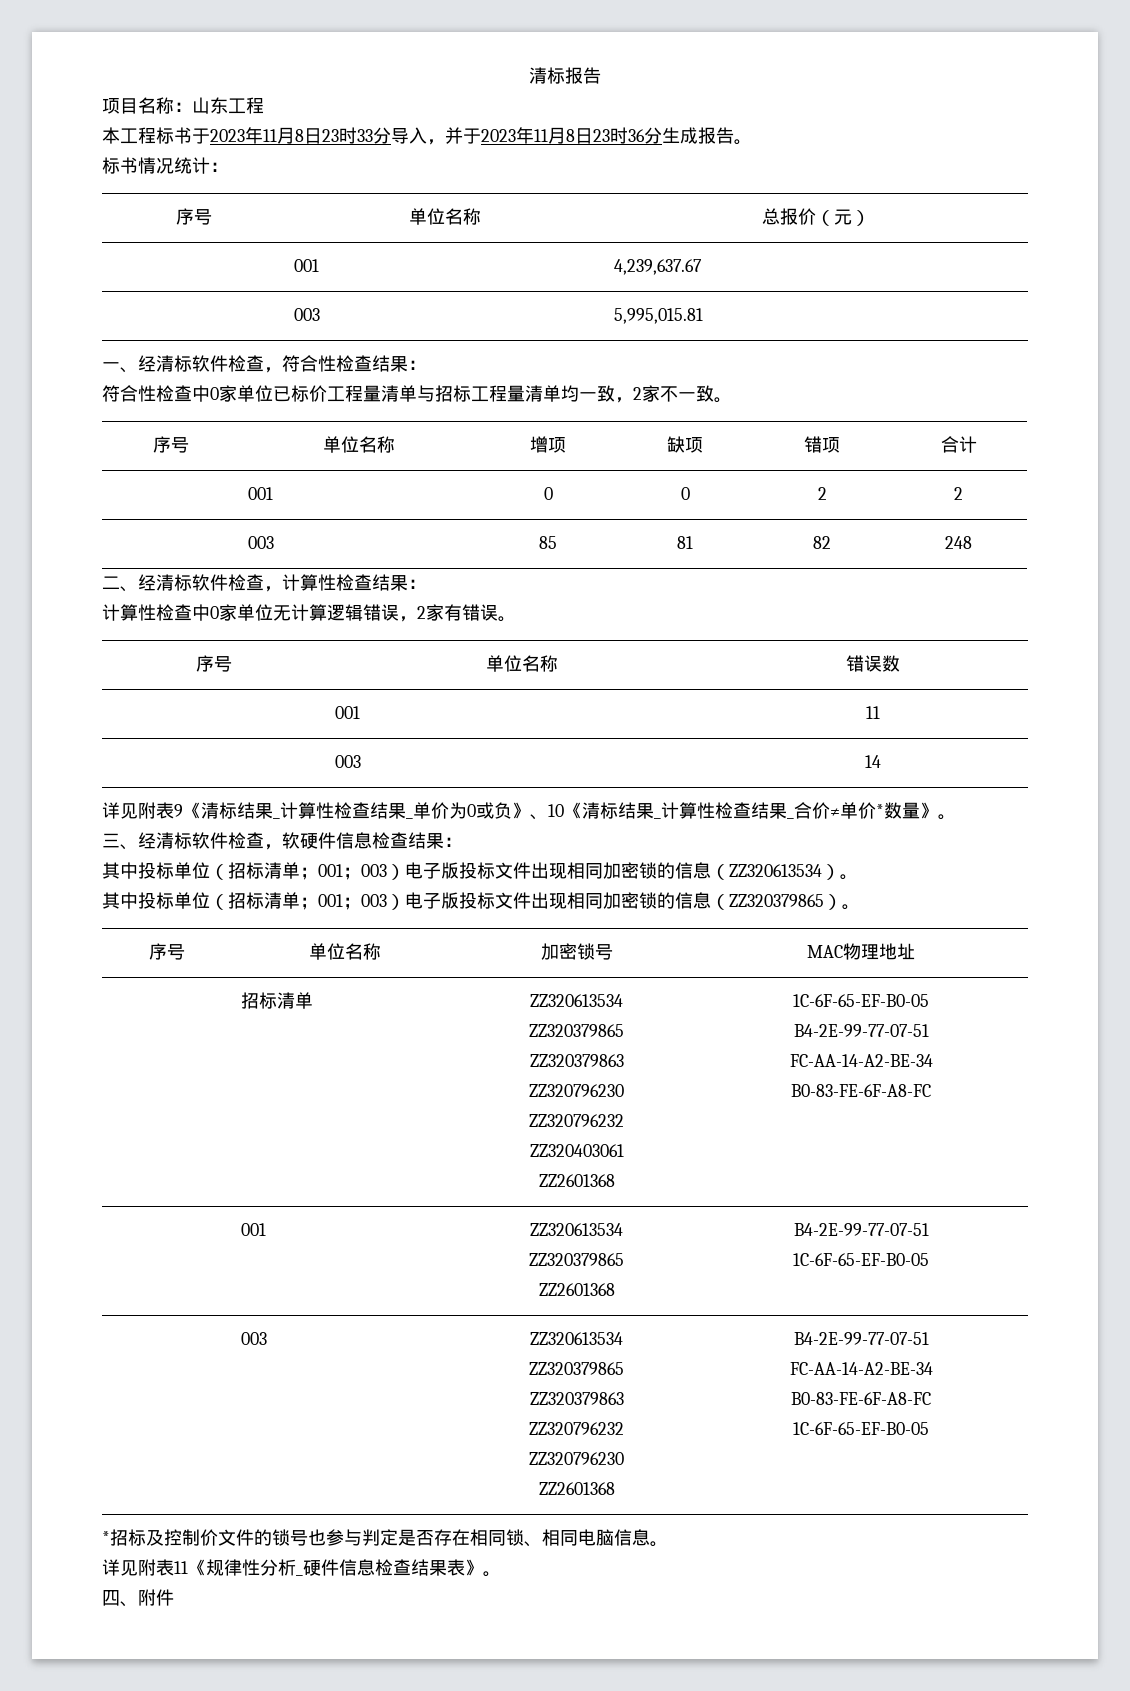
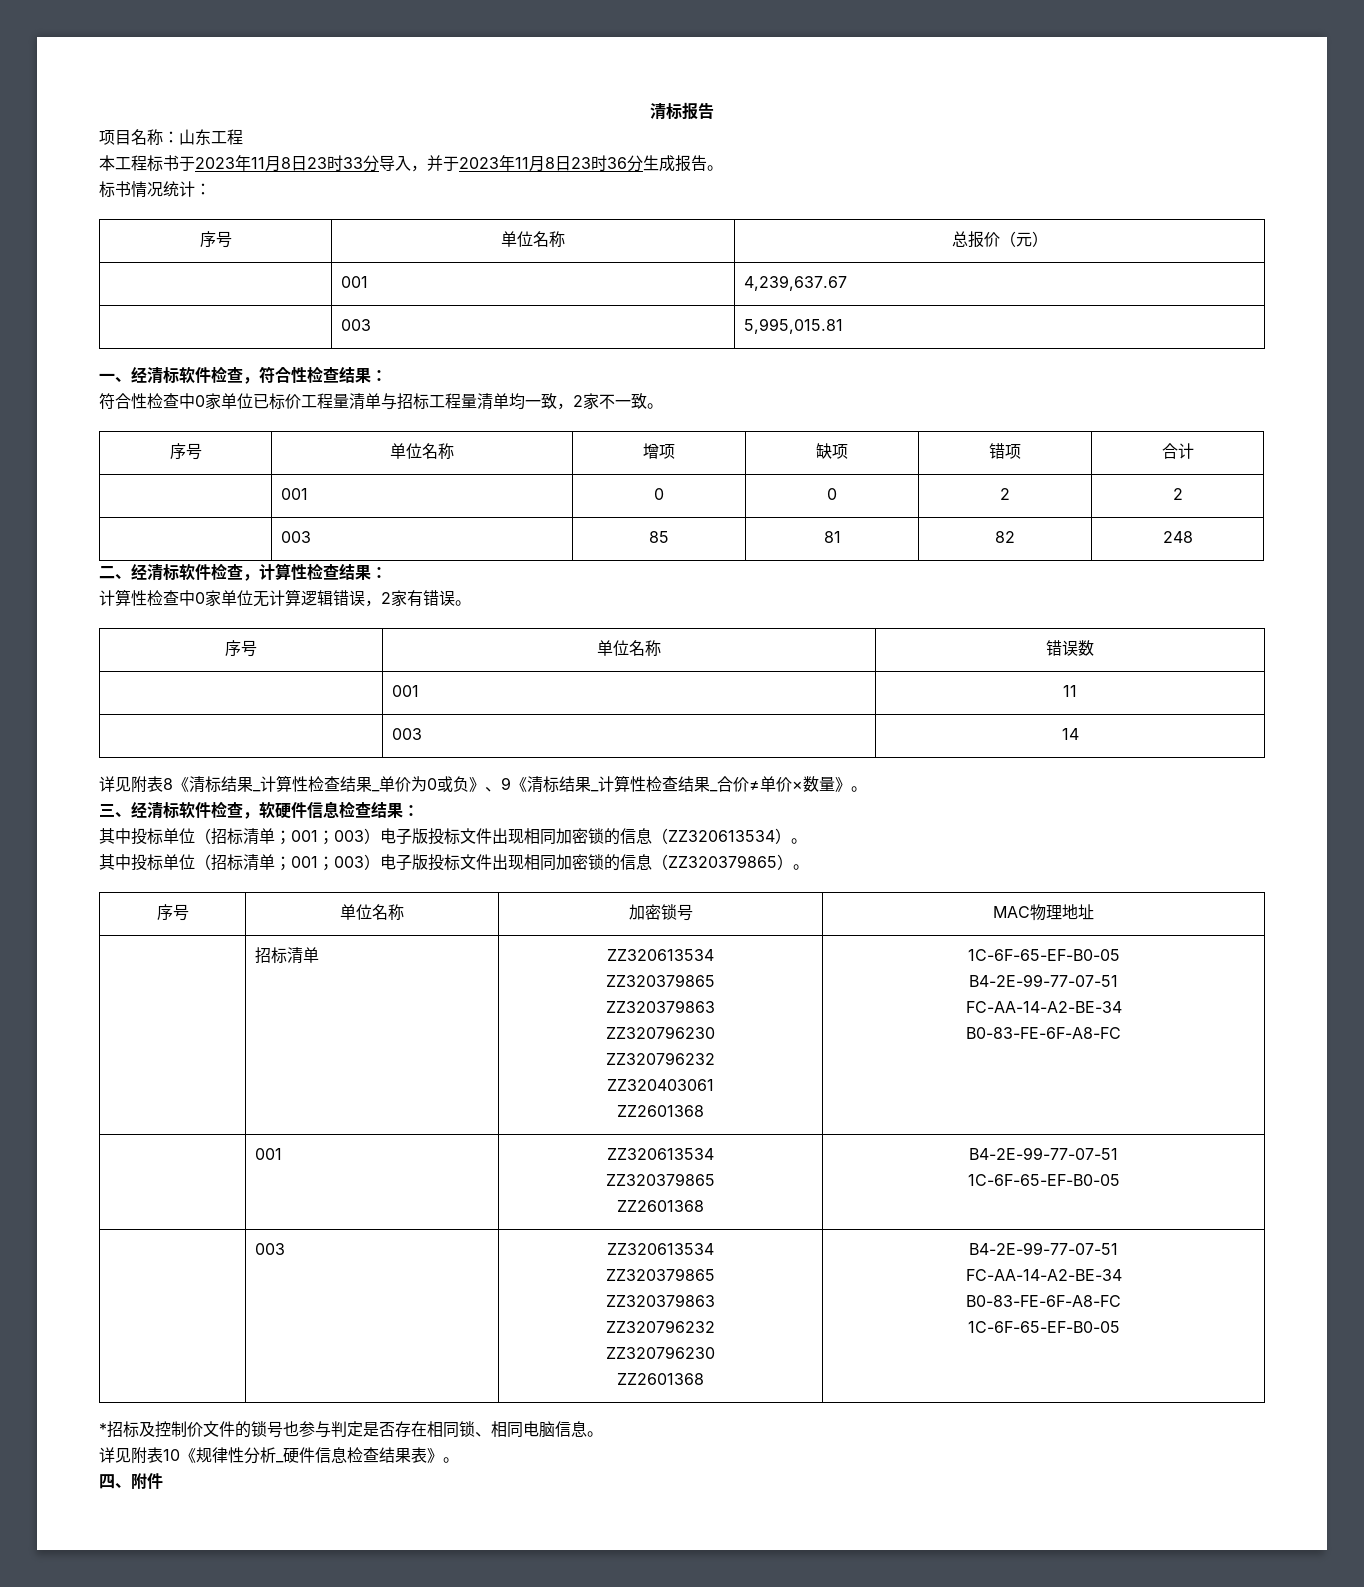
[174,804,183,817] 9 -> [163,778,173,790] 8
[548,804,564,817] 10 -> [501,777,511,790] 9
[876,804,884,817] * -> [792,781,803,790] ×
[174,1561,188,1574] 11 -> [163,1449,180,1461] 10

